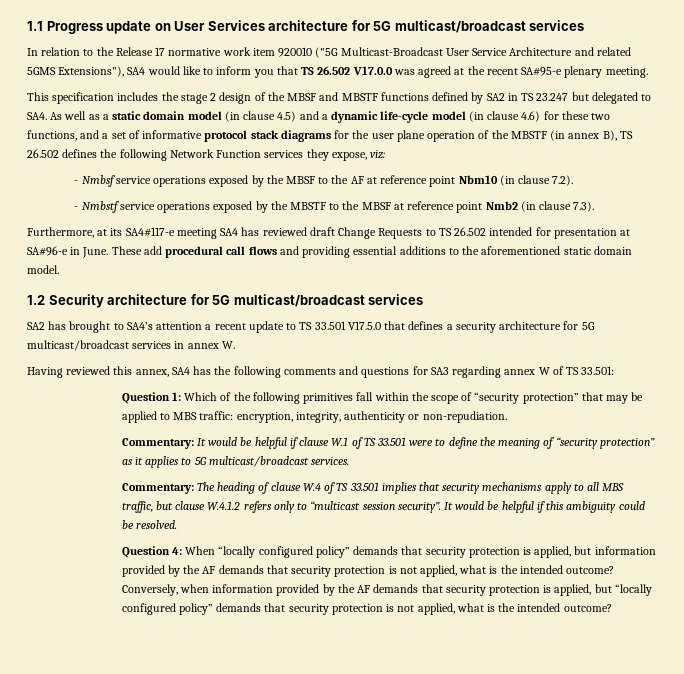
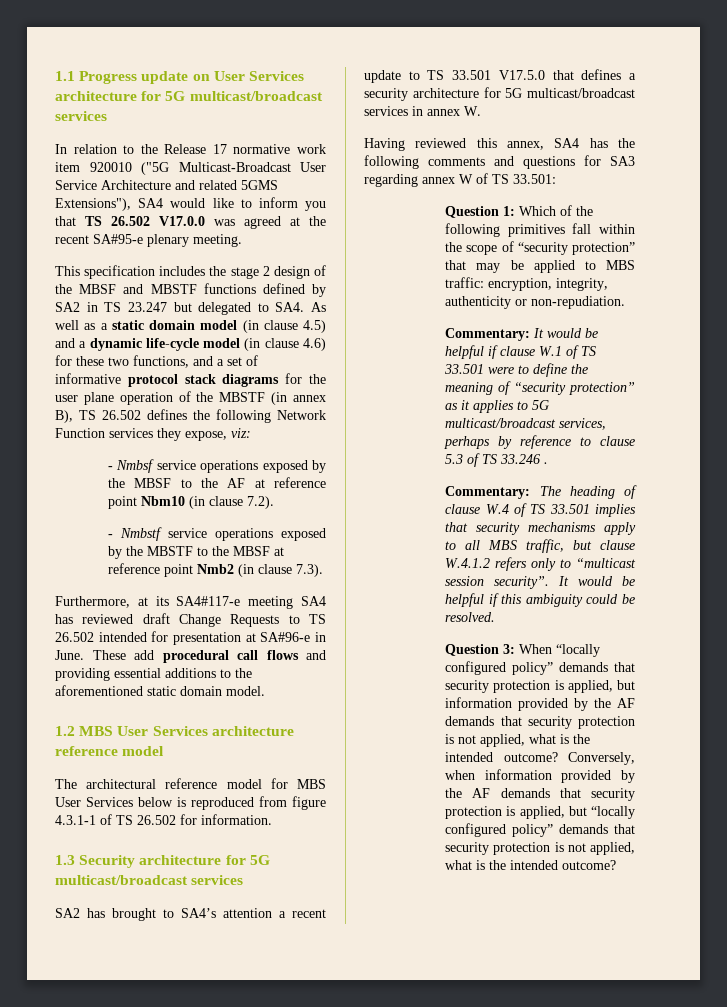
(45, 300) none -> [79,726,294,736] [55,746,165,756] [55,778,326,789] [55,796,326,810] [55,814,272,825] [55,855,75,865] MBS User Services architecture reference model // The architectural reference model for MBS User Services below is reproduced from figure 4.3.1-1 of TS 26.502 for information. // 1.3
[311,457,350,465] services. -> [559,418,607,430] [444,435,635,449] [445,453,549,467] services, perhaps by reference to clause 5.3 of TS 33.246 .
[171,547,182,555] 4: -> [503,644,516,654] 3:

